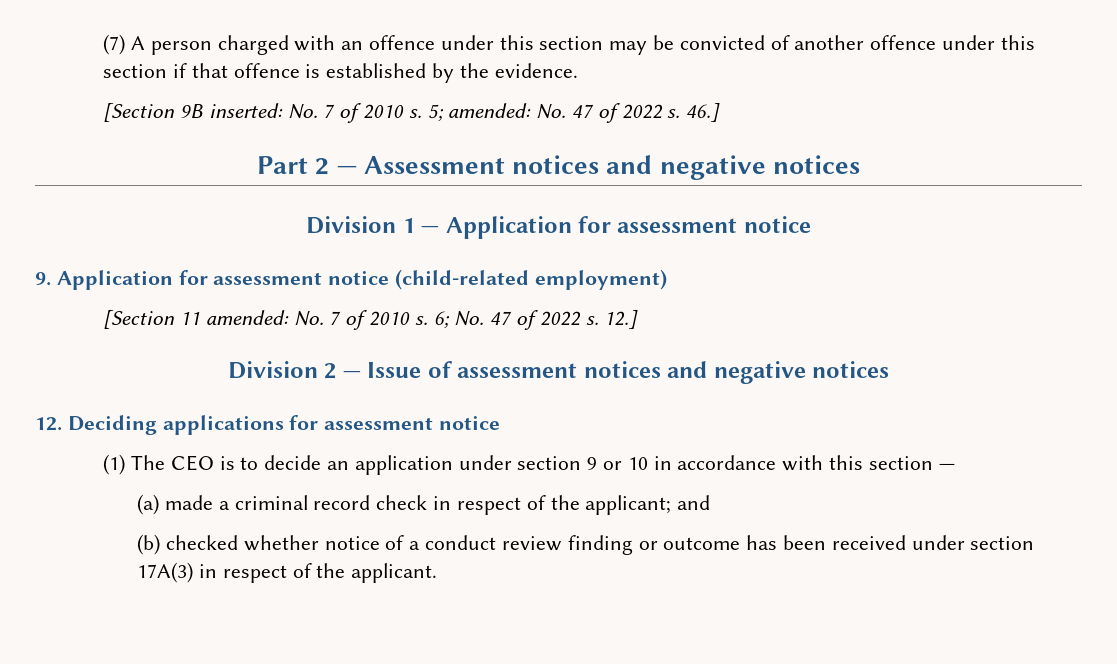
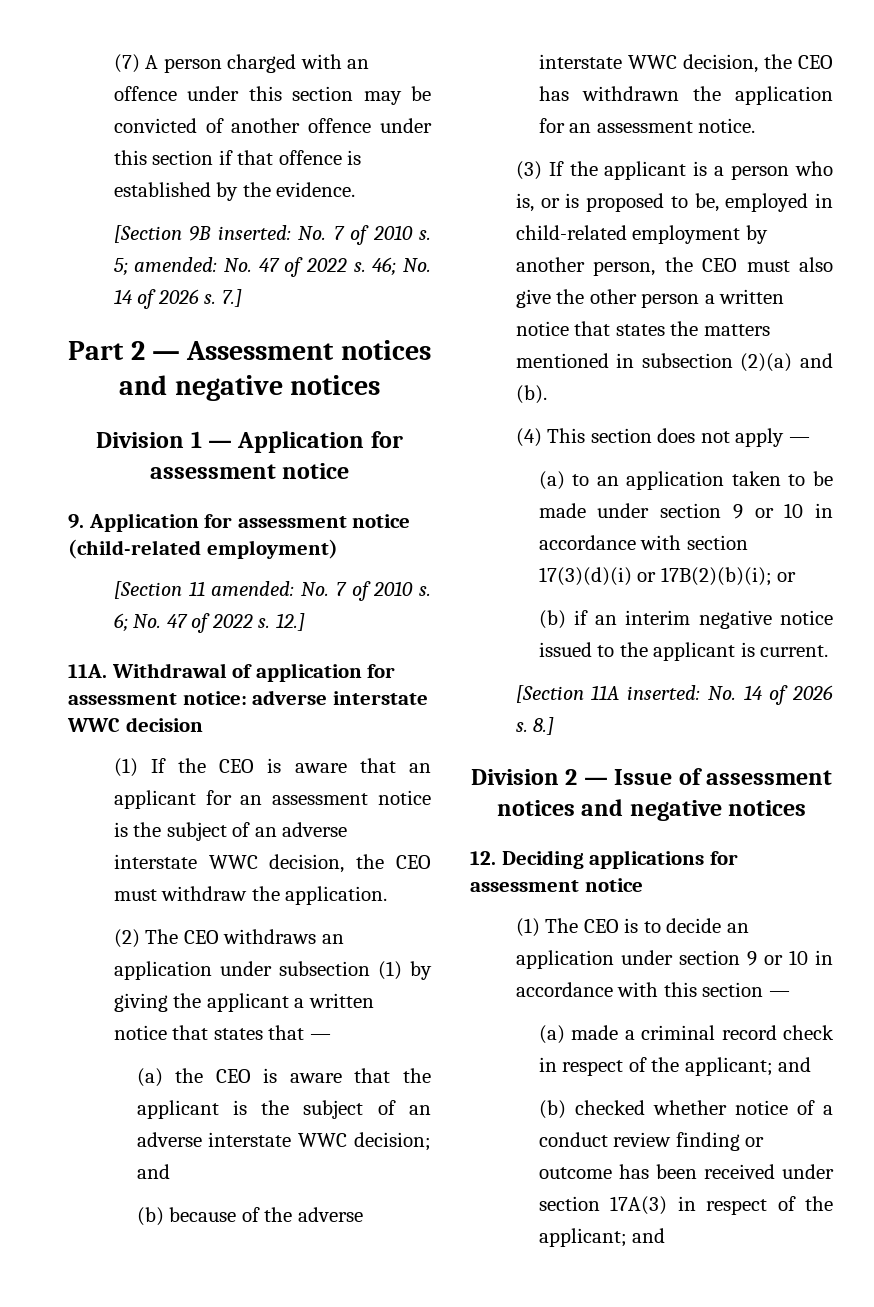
[686,103,721,122] 46.] -> [372,257,432,276] [113,289,242,309] 46; No. 14 of 2026 s. 7.]
(639, 319) none -> [68,663,396,682] [68,690,428,705] [67,717,203,732] [113,758,431,777] [113,790,431,809] [113,822,348,841] [113,854,431,873] [113,886,388,905] [113,929,344,948] [113,961,432,980] [113,993,374,1012] [113,1025,331,1040] [136,1068,431,1087] [136,1100,431,1119] [136,1132,431,1151] [136,1164,170,1179] [136,1207,363,1226] [538,54,833,73] [538,86,833,105] [538,118,756,133] [515,161,833,180] [515,193,833,212] [515,225,768,244] [515,257,833,276] [515,289,785,308] [515,321,770,336] [515,353,833,372] [515,385,547,404] [515,428,810,447] [538,471,833,490] [538,503,833,519] [538,535,748,550] [538,567,797,586] [538,610,833,629] [538,642,829,661] [515,685,833,705] [515,717,555,735] // 11A. Withdrawal of application for assessment notice: adverse interstate WWC decision // (1) If the CEO is aware that an applicant for an assessment notice is the subject of an adverse interstate WWC decision, the CEO must withdraw the application. // (2) The CEO withdraws an application under subsection (1) by giving the applicant a written notice that states that — // (a) the CEO is aware that the applicant is the subject of an adverse interstate WWC decision; and // (b) because of the adverse interstate WWC decision, the CEO has withdrawn the application for an assessment notice. // (3) If the applicant is a person who is, or is proposed to be, employed in child-related employment by another person, the CEO must also give the other person a written notice that states the matters mentioned in subsection (2)(a) and (b). // (4) This section does not apply — // (a) to an application taken to be made under section 9 or 10 in accordance with section 17(3)(d)(i) or 17B(2)(b)(i); or // (b) if an interim negative notice issued to the applicant is current. // [Section 11A inserted: No. 14 of 2026 s. 8.]
[351,563,438,583] applicant. -> [538,1228,666,1247] applicant; and

